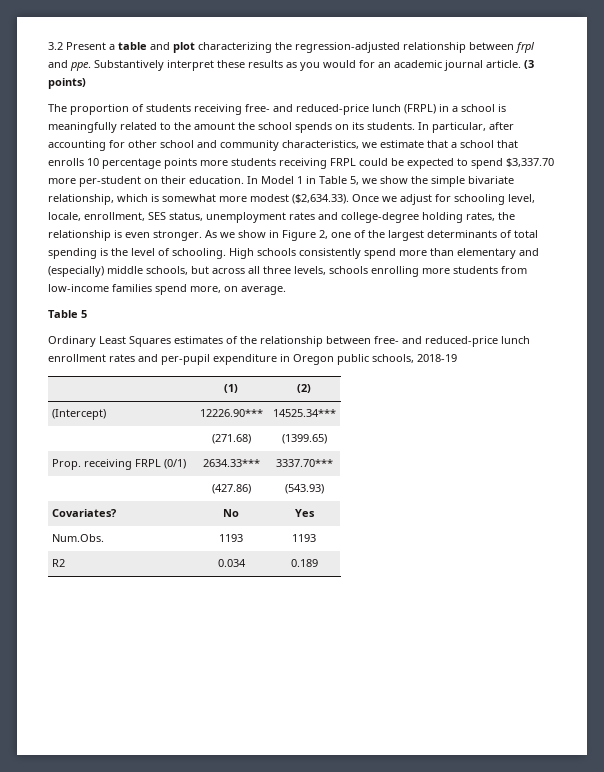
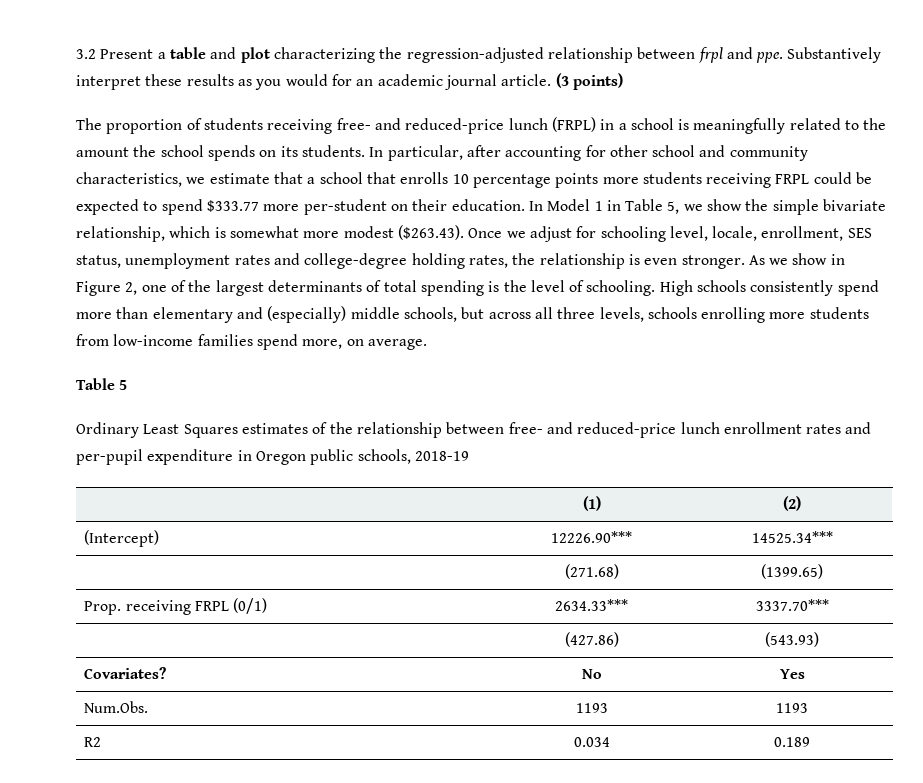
[506,158,554,167] $3,337.70 -> [206,200,259,212] $333.77
[292,194,349,204] ($2,634.33). -> [397,225,464,240] ($263.43).

